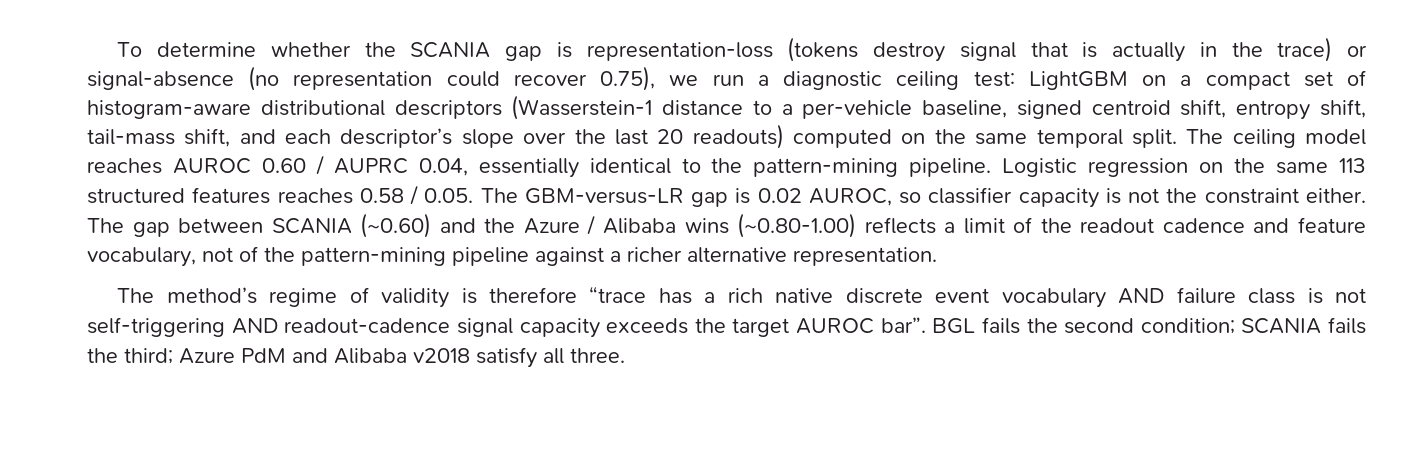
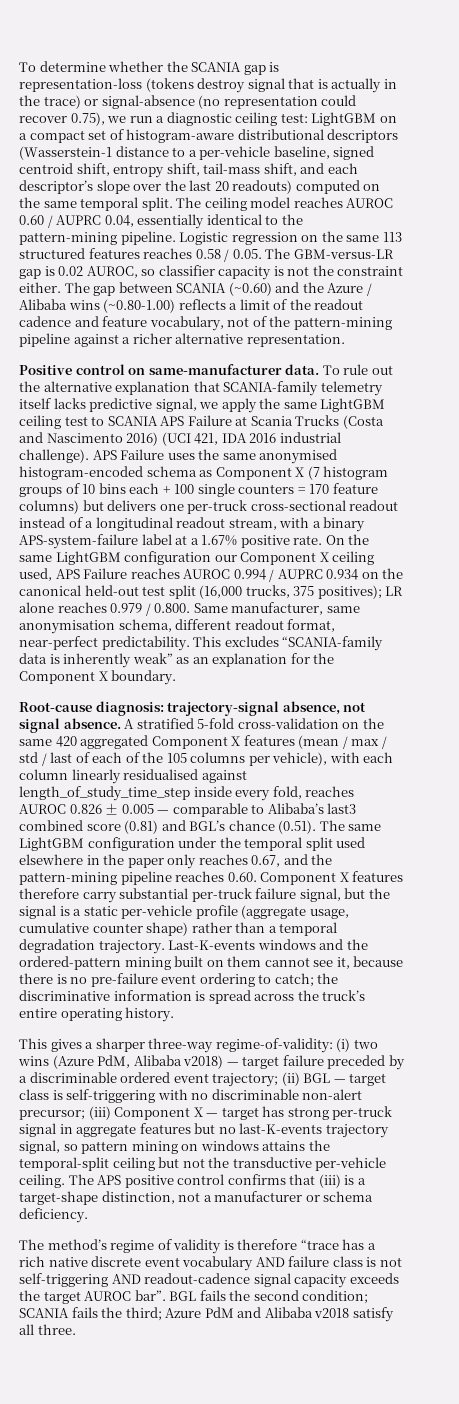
(937, 256) none -> [19,364,393,375] [19,381,383,396] [19,398,386,413] [19,415,384,429] [19,432,341,446] [19,449,338,464] [19,466,389,480] [19,483,378,497] [19,500,399,514] [19,517,366,532] [19,534,370,549] [19,551,375,565] [19,568,404,582] [19,585,404,599] [19,602,360,616] [19,619,336,634] [19,636,384,651] [19,653,335,668] [19,670,177,685] [19,701,367,716] [19,718,384,733] [19,735,387,749] [19,752,394,766] [19,769,247,784] [19,786,355,801] [19,803,357,817] [19,820,382,834] [19,837,366,851] [19,854,333,869] [19,871,404,885] [19,888,390,903] [19,905,349,919] [19,922,338,936] [19,939,368,954] [19,956,404,970] [19,973,339,987] [19,990,366,1004] [19,1007,175,1022] [19,1038,378,1053] [18,1055,405,1070] [19,1072,387,1087] [19,1089,363,1103] [19,1106,393,1120] [19,1123,389,1138] [19,1140,330,1154] [19,1157,387,1171] [19,1174,366,1188] [19,1191,374,1205] [19,1208,88,1223] // Positive control on same-manufacturer data. To rule out the alternative explanation that SCANIA-family telemetry itself lacks predictive signal, we apply the same LightGBM ceiling test to SCANIA APS Failure at Scania Trucks (Costa and Nascimento 2016) (UCI 421, IDA 2016 industrial challenge). APS Failure uses the same anonymised histogram-encoded schema as Component X (7 histogram groups of 10 bins each + 100 single counters = 170 feature columns) but delivers one per-truck cross-sectional readout instead of a longitudinal readout stream, with a binary APS-system-failure label at a 1.67% positive rate. On the same LightGBM configuration our Component X ceiling used, APS Failure reaches AUROC 0.994 / AUPRC 0.934 on the canonical held-out test split (16,000 trucks, 375 positives); LR alone reaches 0.979 / 0.800. Same manufacturer, same anonymisation schema, different readout format, near-perfect predictability. This excludes “SCANIA-family data is inherently weak” as an explanation for the Component X boundary. // Root-cause diagnosis: trajectory-signal absence, not signal absence. A stratified 5-fold cross-validation on the same 420 aggregated Component X features (mean / max / std / last of each of the 105 columns per vehicle), with each column linearly residualised against length_of_study_time_step inside every fold, reaches AUROC 0.826 ± 0.005 — comparable to Alibaba’s last3 combined score (0.81) and BGL’s chance (0.51). The same LightGBM configuration under the temporal split used elsewhere in the paper only reaches 0.67, and the pattern-mining pipeline reaches 0.60. Component X features therefore carry substantial per-truck failure signal, but the signal is a static per-vehicle profile (aggregate usage, cumulative counter shape) rather than a temporal degradation trajectory. Last-K-events windows and the ordered-pattern mining built on them cannot see it, because there is no pre-failure event ordering to catch; the discriminative information is spread across the truck’s entire operating history. // This gives a sharper three-way regime-of-validity: (i) two wins (Azure PdM, Alibaba v2018) — target failure preceded by a discriminable ordered event trajectory; (ii) BGL — target class is self-triggering with no discriminable non-alert precursor; (iii) Component X — target has strong per-truck signal in aggregate features but no last-K-events trajectory signal, so pattern mining on windows attains the temporal-split ceiling but not the transductive per-vehicle ceiling. The APS positive control confirms that (iii) is a target-shape distinction, not a manufacturer or schema deficiency.

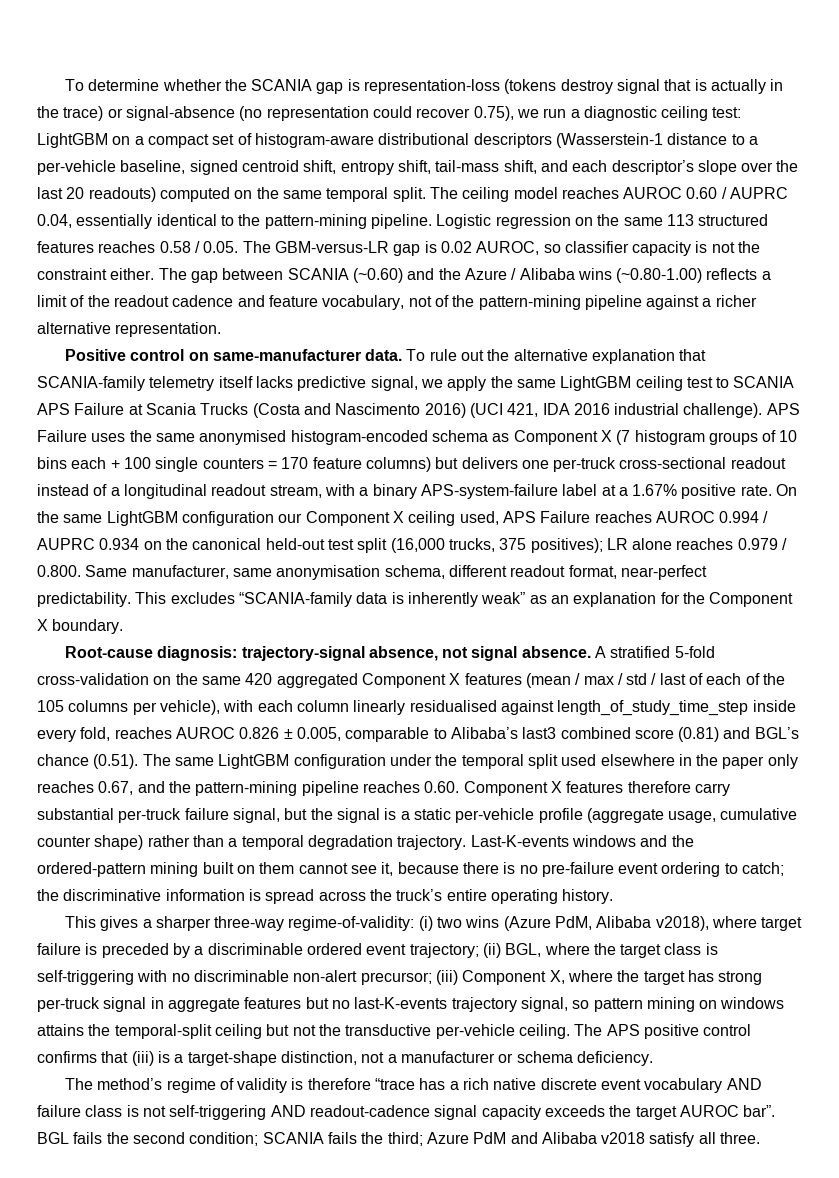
[121,804,170,814] 0.005 — -> [296,727,341,741] 0.005,
[183,1055,239,1069] v2018) — -> [655,916,758,931] v2018), where
(324, 1060) none -> [85,943,98,955] is
[303,1073,346,1083] BGL — -> [505,943,616,957] BGL, where the
[193,1107,219,1117] X — -> [549,970,640,984] X, where the

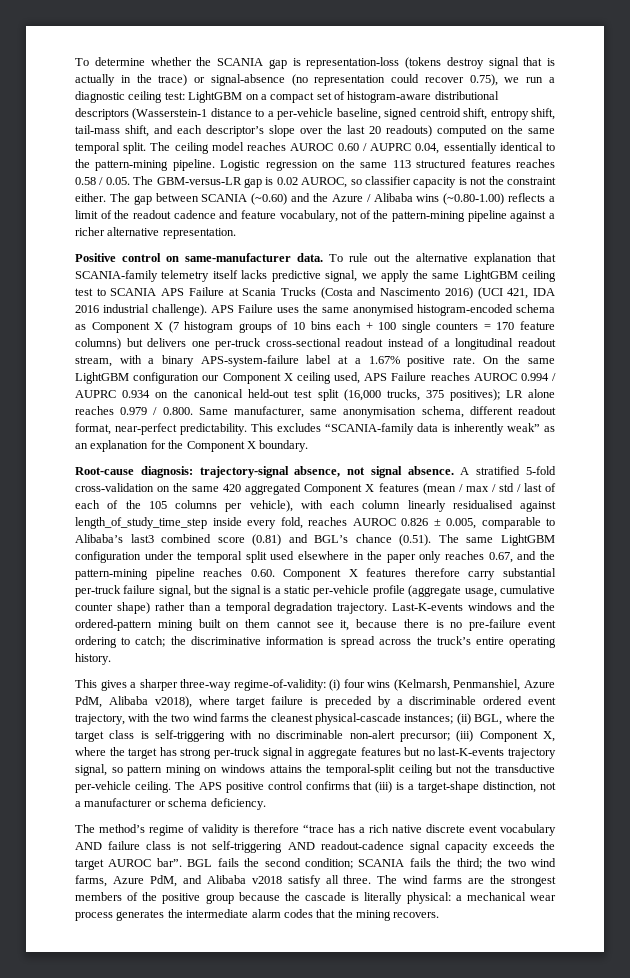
[437,916,551,931] two wins (Azure -> [343,679,555,691] four wins (Kelmarsh, Penmanshiel, Azure
[409,943,479,958] trajectory; -> [75,713,454,725] trajectory, with the two wind farms the cleanest physical-cascade instances;
[426,1132,507,1144] Azure PdM -> [487,858,556,867] [75,875,177,887] the two wind farms, Azure PdM,
(761, 1138) none -> [377,875,557,887] [75,892,556,904] [75,909,440,921] The wind farms are the strongest members of the positive group because the cascade is literally physical: a mechanical wear process generates the intermediate alarm codes that the mining recovers.

